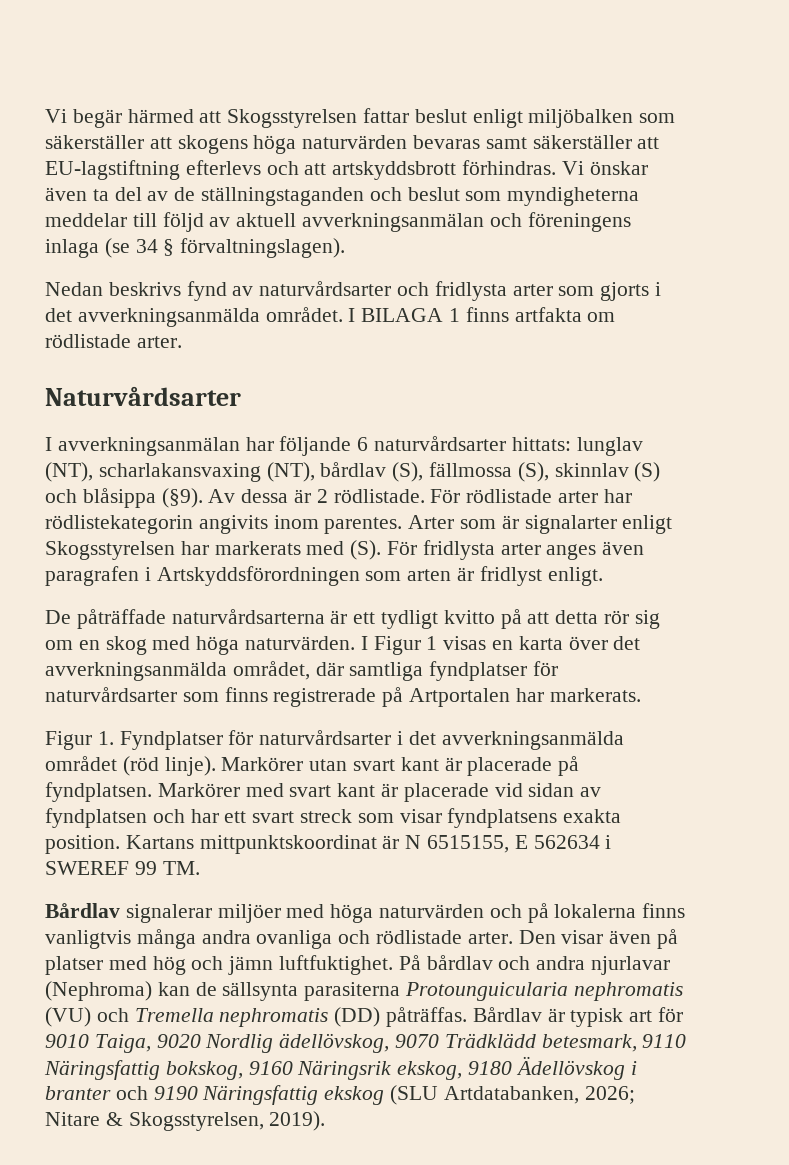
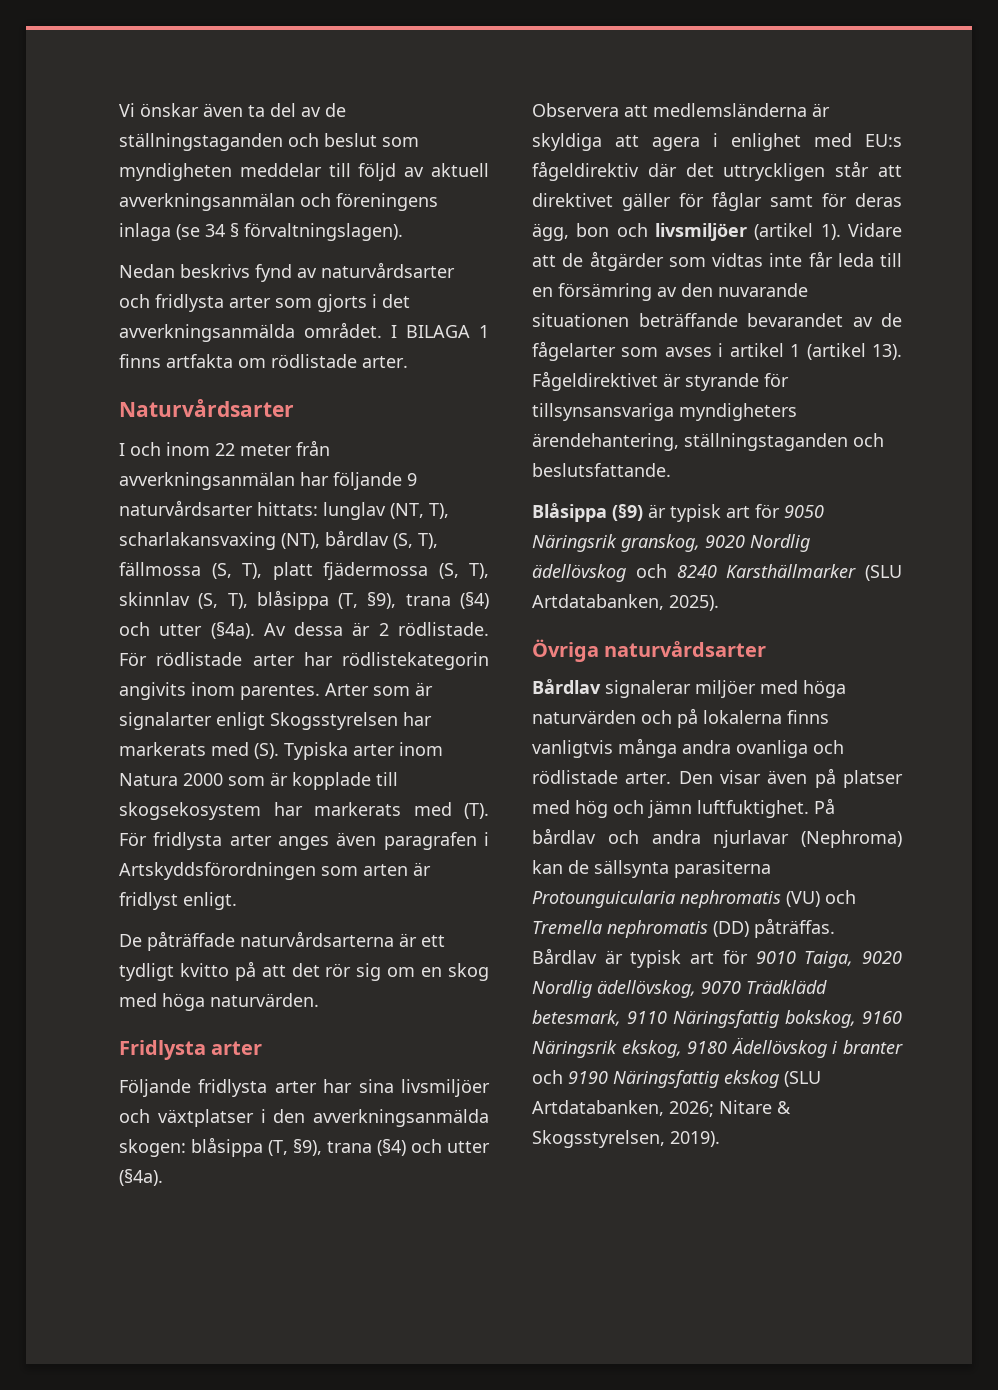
[45,108,676,128] [45,135,660,154] [45,160,584,180] Vi begär härmed att Skogsstyrelsen fattar beslut enligt miljöbalken som säkerställer att skogens höga naturvärden bevaras samt säkerställer att EU-lagstiftning efterlevs och att artskyddsbrott förhindras. Vi -> [119,103,135,117] Vi
[507,187,640,206] myndigheterna -> [119,163,232,181] myndigheten
(52, 444) none -> [130,440,330,456] och inom 22 meter från
[357,437,369,451] 6 -> [407,473,417,486] 9
[45,462,93,482] (NT), -> [390,503,449,519] (NT, T),
[392,462,661,482] [45,488,203,508] (S), fällmossa (S), skinnlav (S) och blåsippa (§9). -> [393,533,438,549] [119,562,489,580] [119,590,489,610] [119,622,255,639] (S, T), fällmossa (S, T), platt fjädermossa (S, T), skinnlav (S, T), blåsippa (T, §9), trana (§4) och utter (§4a).
(382, 550) none -> [284,742,443,760] [119,772,398,790] [119,802,489,820] Typiska arter inom Natura 2000 som är kopplade till skogsekosystem har markerats med (T).
[555,610,599,624] detta -> [291,963,320,977] det
[360,636,641,655] [45,661,559,681] [45,687,641,707] [45,730,624,750] [45,756,580,776] [45,782,602,802] [45,808,622,828] [45,835,612,854] [45,861,200,875] I Figur 1 visas en karta över det avverkningsanmälda området, där samtliga fyndplatser för naturvårdsarter som finns registrerade på Artportalen har markerats. // Figur 1. Fyndplatser för naturvårdsarter i det avverkningsanmälda området (röd linje). Markörer utan svart kant är placerade på fyndplatsen. Markörer med svart kant är placerade vid sidan av fyndplatsen och har ett svart streck som visar fyndplatsens exakta position. Kartans mittpunktskoordinat är N 6515155, E 562634 i SWEREF 99 TM. -> [119,1040,263,1060] [119,1079,490,1097] [119,1109,489,1127] [119,1137,490,1157] [119,1169,163,1186] [532,103,830,117] [532,133,902,151] [532,161,902,181] [532,191,902,211] [532,223,902,241] [532,251,902,271] [532,283,808,301] [532,313,902,327] [532,341,902,361] [532,371,789,391] [532,403,797,421] [532,433,884,451] [532,463,671,477] [532,503,824,522] [532,534,810,552] [532,564,902,582] [532,594,719,611] [532,639,767,662] // Fridlysta arter // Följande fridlysta arter har sina livsmiljöer och växtplatser i den avverkningsanmälda skogen: blåsippa (T, §9), trana (§4) och utter (§4a). // Observera att medlemsländerna är skyldiga att agera i enlighet med EU:s fågeldirektiv där det uttryckligen står att direktivet gäller för fåglar samt för deras ägg, bon och livsmiljöer (artikel 1). Vidare att de åtgärder som vidtas inte får leda till en försämring av den nuvarande situationen beträffande bevarandet av de fågelarter som avses i artikel 1 (artikel 13). Fågeldirektivet är styrande för tillsynsansvariga myndigheters ärendehantering, ställningstaganden och beslutsfattande. // Blåsippa (§9) är typisk art för 9050 Näringsrik granskog, 9020 Nordlig ädellövskog och 8240 Karsthällmarker (SLU Artdatabanken, 2025). // Övriga naturvårdsarter

